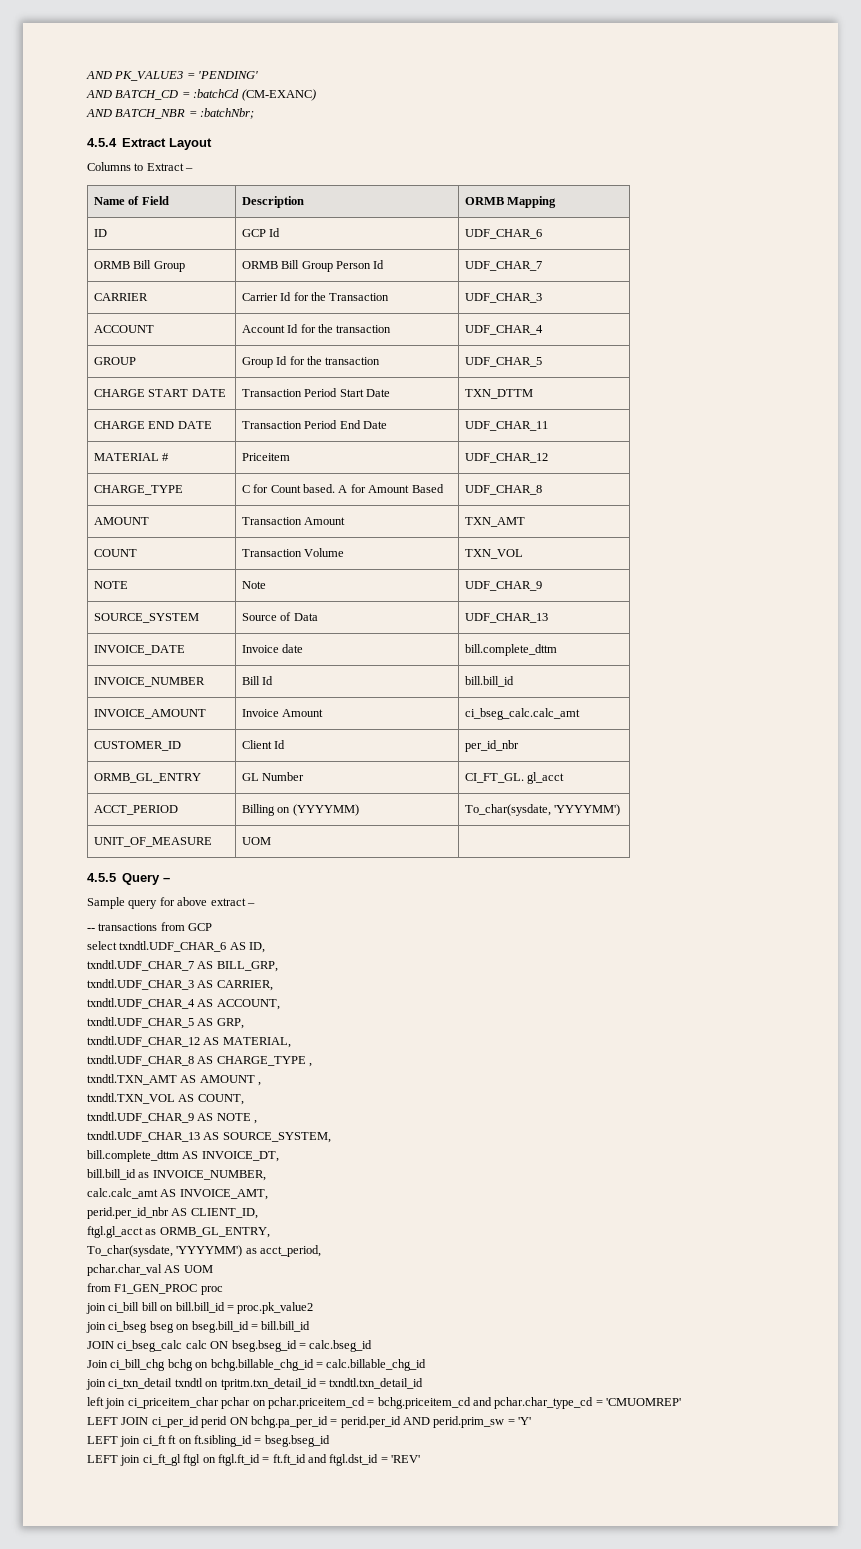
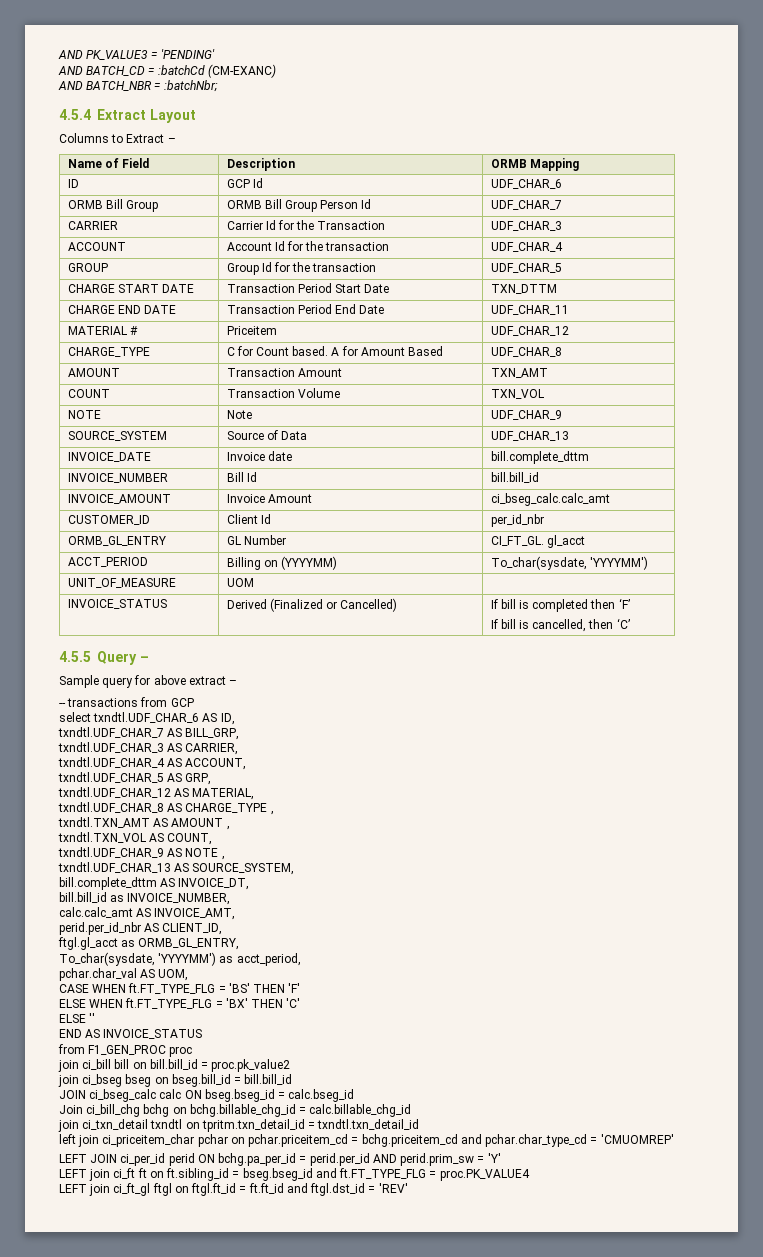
(271, 841) none -> [67,599,167,609] [226,598,398,612] [490,598,630,612] [490,618,630,632] // INVOICE_STATUS | Derived (Finalized or Cancelled) | If bill is completed then ‘F’ // If bill is cancelled, then ‘C’
[183,1265,213,1273] UOM -> [158,969,189,981] [59,983,301,994] [59,998,301,1009] [59,1013,96,1023] [59,1029,203,1039] UOM, // CASE WHEN ft.FT_TYPE_FLG = 'BS' THEN 'F' // ELSE WHEN ft.FT_TYPE_FLG = 'BX' THEN 'C' // ELSE '' // END AS INVOICE_STATUS
(330, 1441) none -> [315,1168,530,1181] and ft.FT_TYPE_FLG = proc.PK_VALUE4

